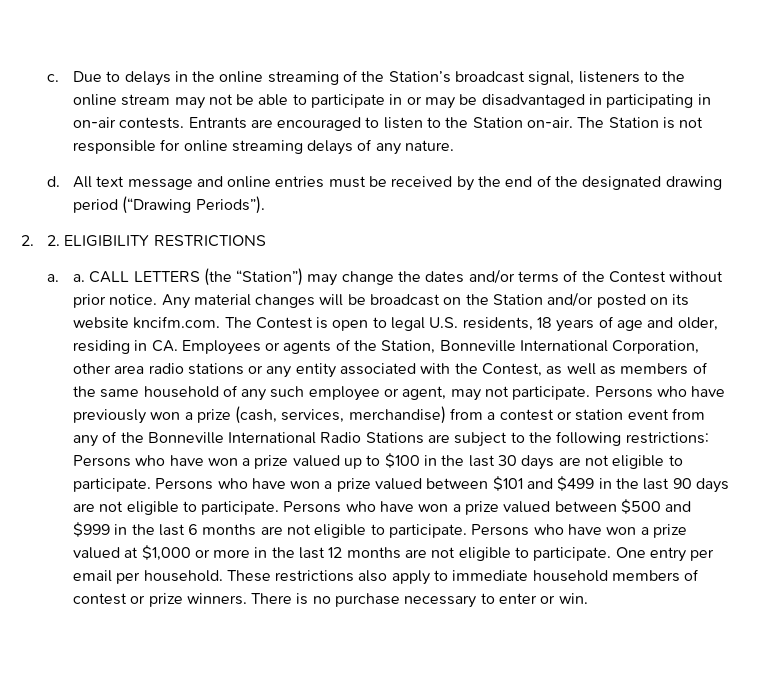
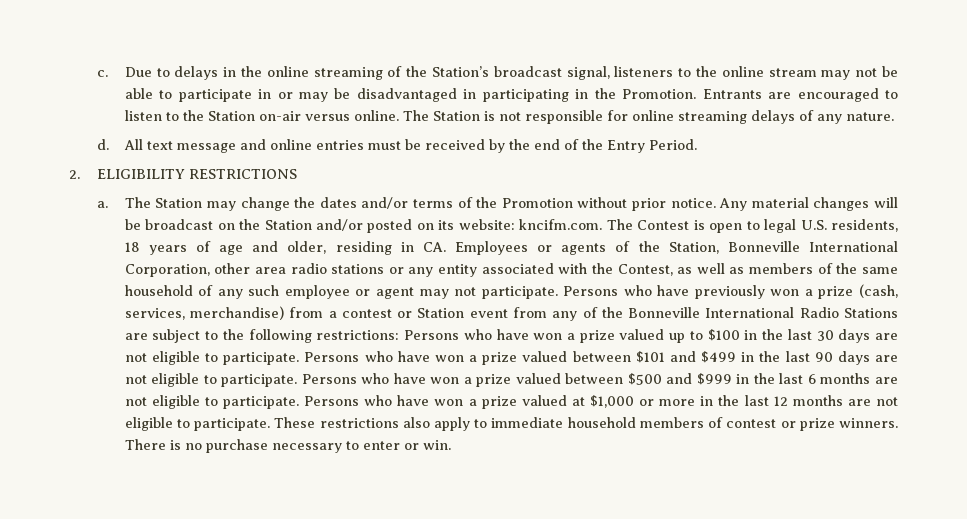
[72,117,185,129] on-air contests. -> [594,88,697,99] the Promotion.
[527,117,574,128] on-air. -> [258,110,399,121] on-air versus online.
[582,176,722,190] [72,196,265,214] [21,235,60,246] designated drawing period (“Drawing Periods”). // 2. 2. -> [606,139,697,153] [69,170,80,179] Entry Period. // 2.
[72,268,304,286] a. CALL LETTERS (the “Station”) -> [124,197,203,208] The Station
[609,271,667,283] Contest -> [501,198,573,208] Promotion
[72,317,129,329] website -> [458,219,515,230] website:
[402,386,447,400] agent, -> [375,287,414,299] agent
[575,409,624,421] station -> [417,308,465,318] Station
[615,547,715,562] [72,570,223,584] One entry per email per household. -> (271, 424) none

